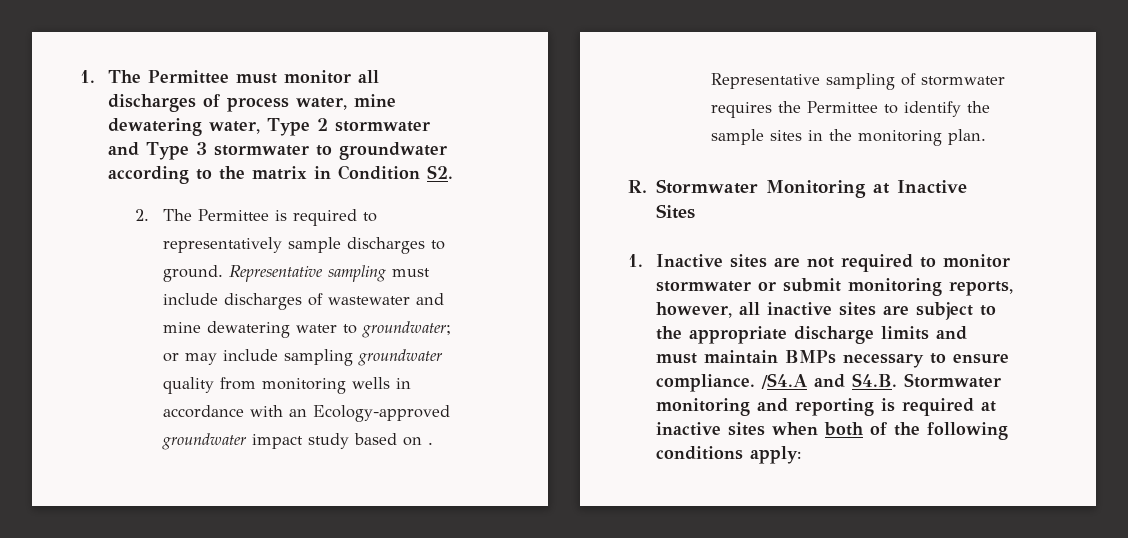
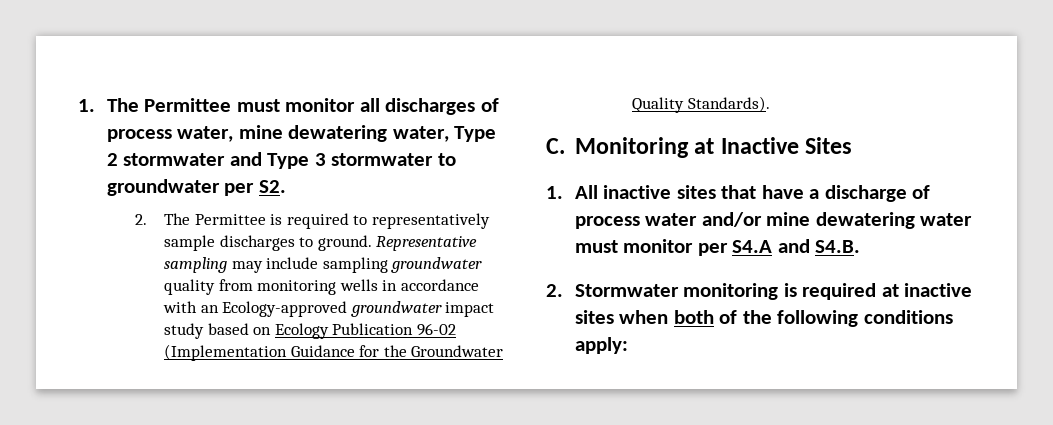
[107,165,420,184] according to the matrix in Condition -> [224,183,255,196] per
[391,268,430,277] [162,293,444,310] [162,321,451,338] [162,353,179,362] must include discharges of wastewater and mine dewatering water to groundwater; or -> (228, 265) none
[427,442,433,445] [710,73,1005,90] [710,101,990,118] [710,129,986,146] [628,179,758,194] . Representative sampling of stormwater requires the Permittee to identify the sample sites in the monitoring plan. // R. Stormwater -> [274,323,457,339] [164,344,504,361] [632,96,770,113] [546,138,565,154] Ecology Publication 96-02 (Implementation Guidance for the Groundwater Quality Standards). // C.
[655,254,1010,272] [655,278,1013,296] [655,302,996,320] [655,326,967,344] [655,350,1009,368] [655,373,807,392] Inactive sites are not required to monitor stormwater or submit monitoring reports, however, all inactive sites are subject to the appropriate discharge limits and must maintain BMPs necessary to ensure compliance. /S4.A -> [574,185,931,202] [574,212,973,229] [574,239,773,256] All inactive sites that have a discharge of process water and/or mine dewatering water must monitor per S4.A
(897, 380) none -> [546,284,563,297] // 2.
[756,398,874,416] and reporting -> (779, 291) none

